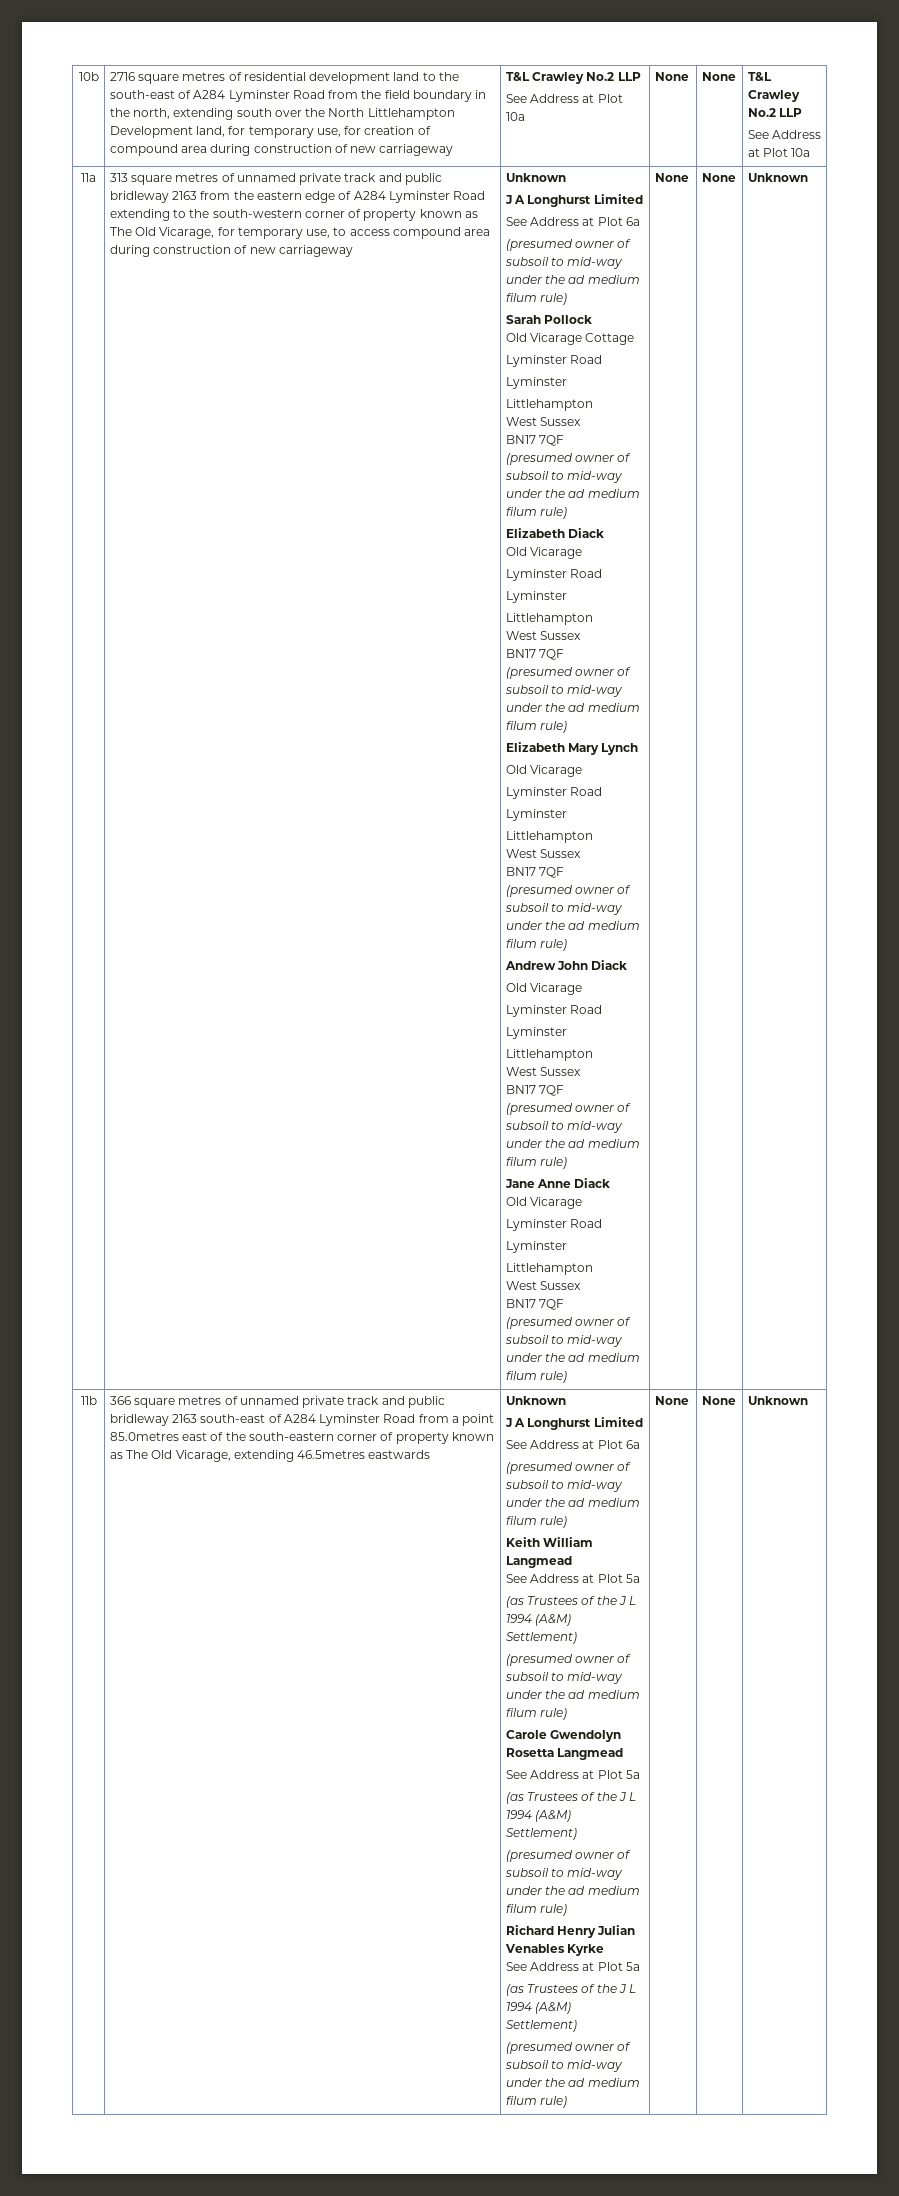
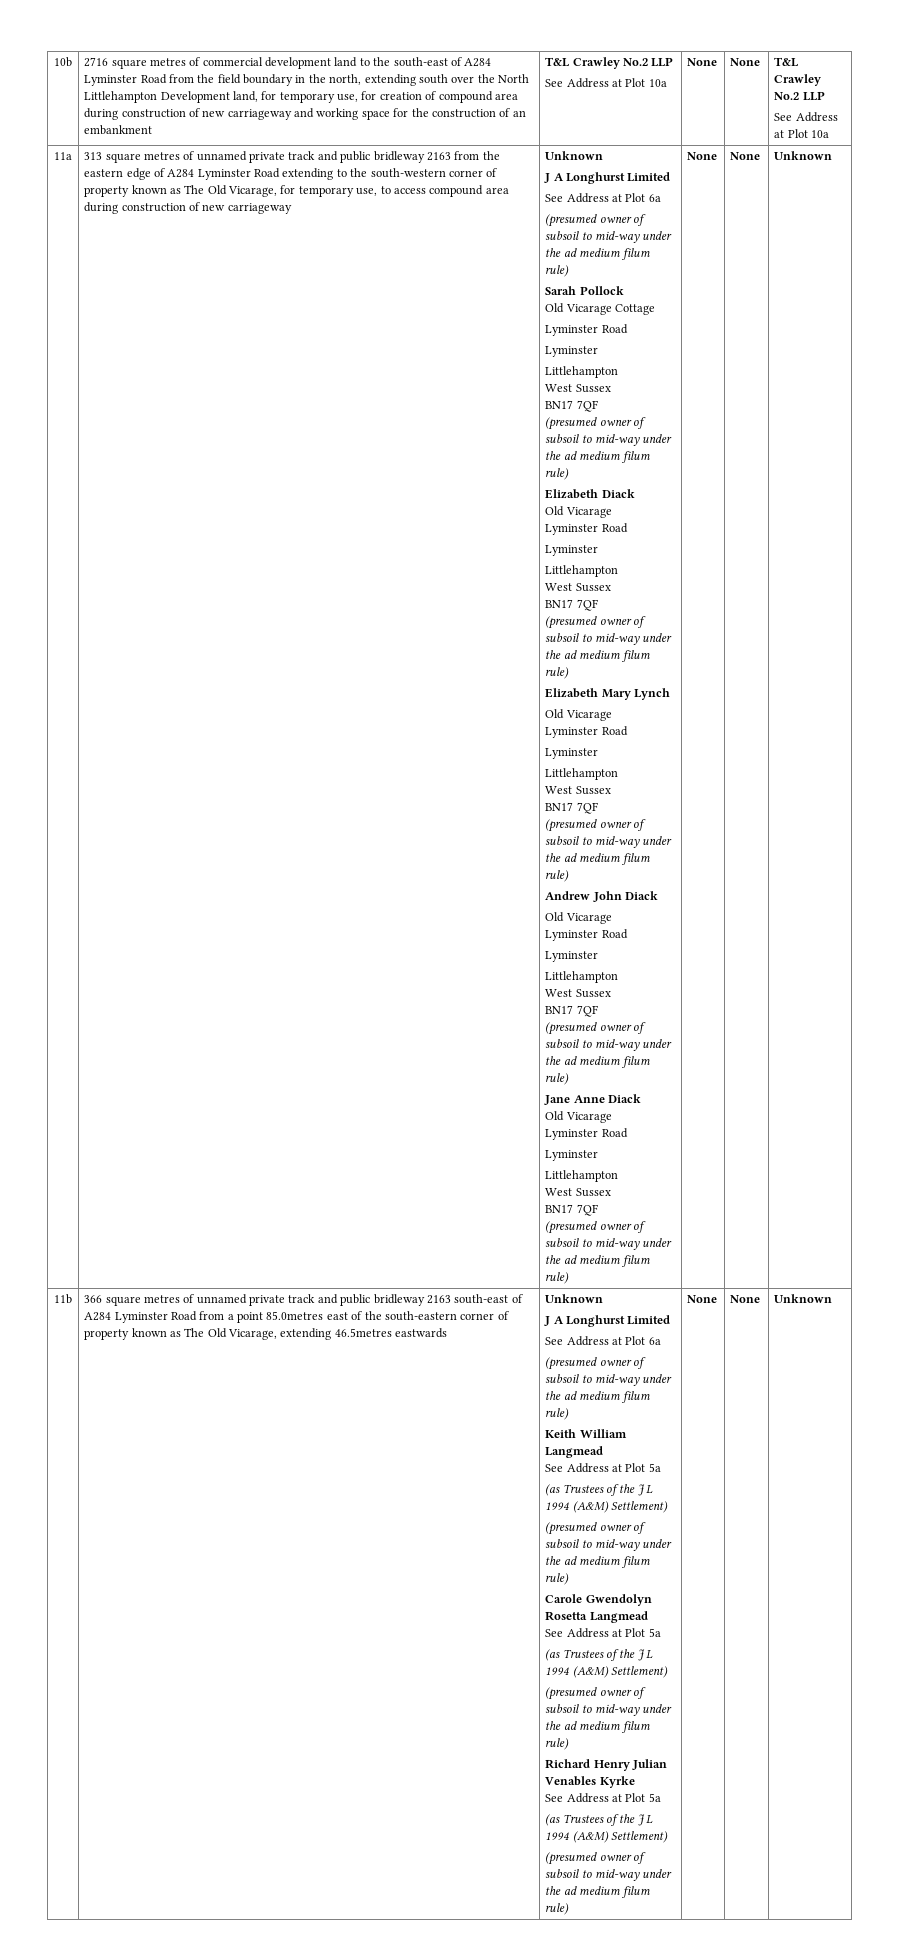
[243,72,306,81] residential -> [202,57,263,66] commercial
(454, 150) none -> [294,108,526,120] [84,125,153,135] and working space for the construction of an embankment

